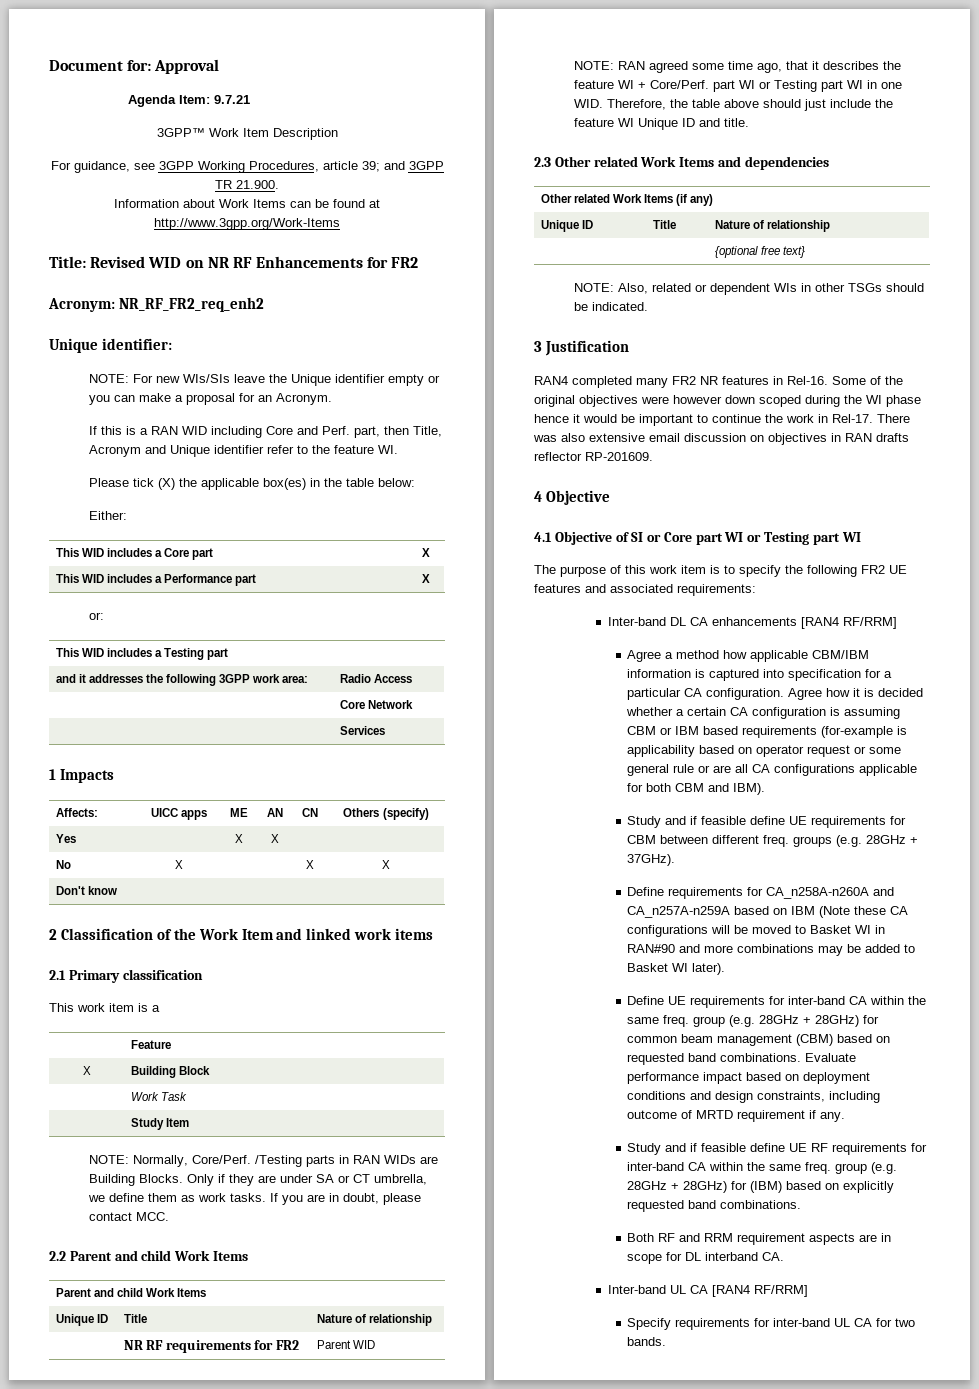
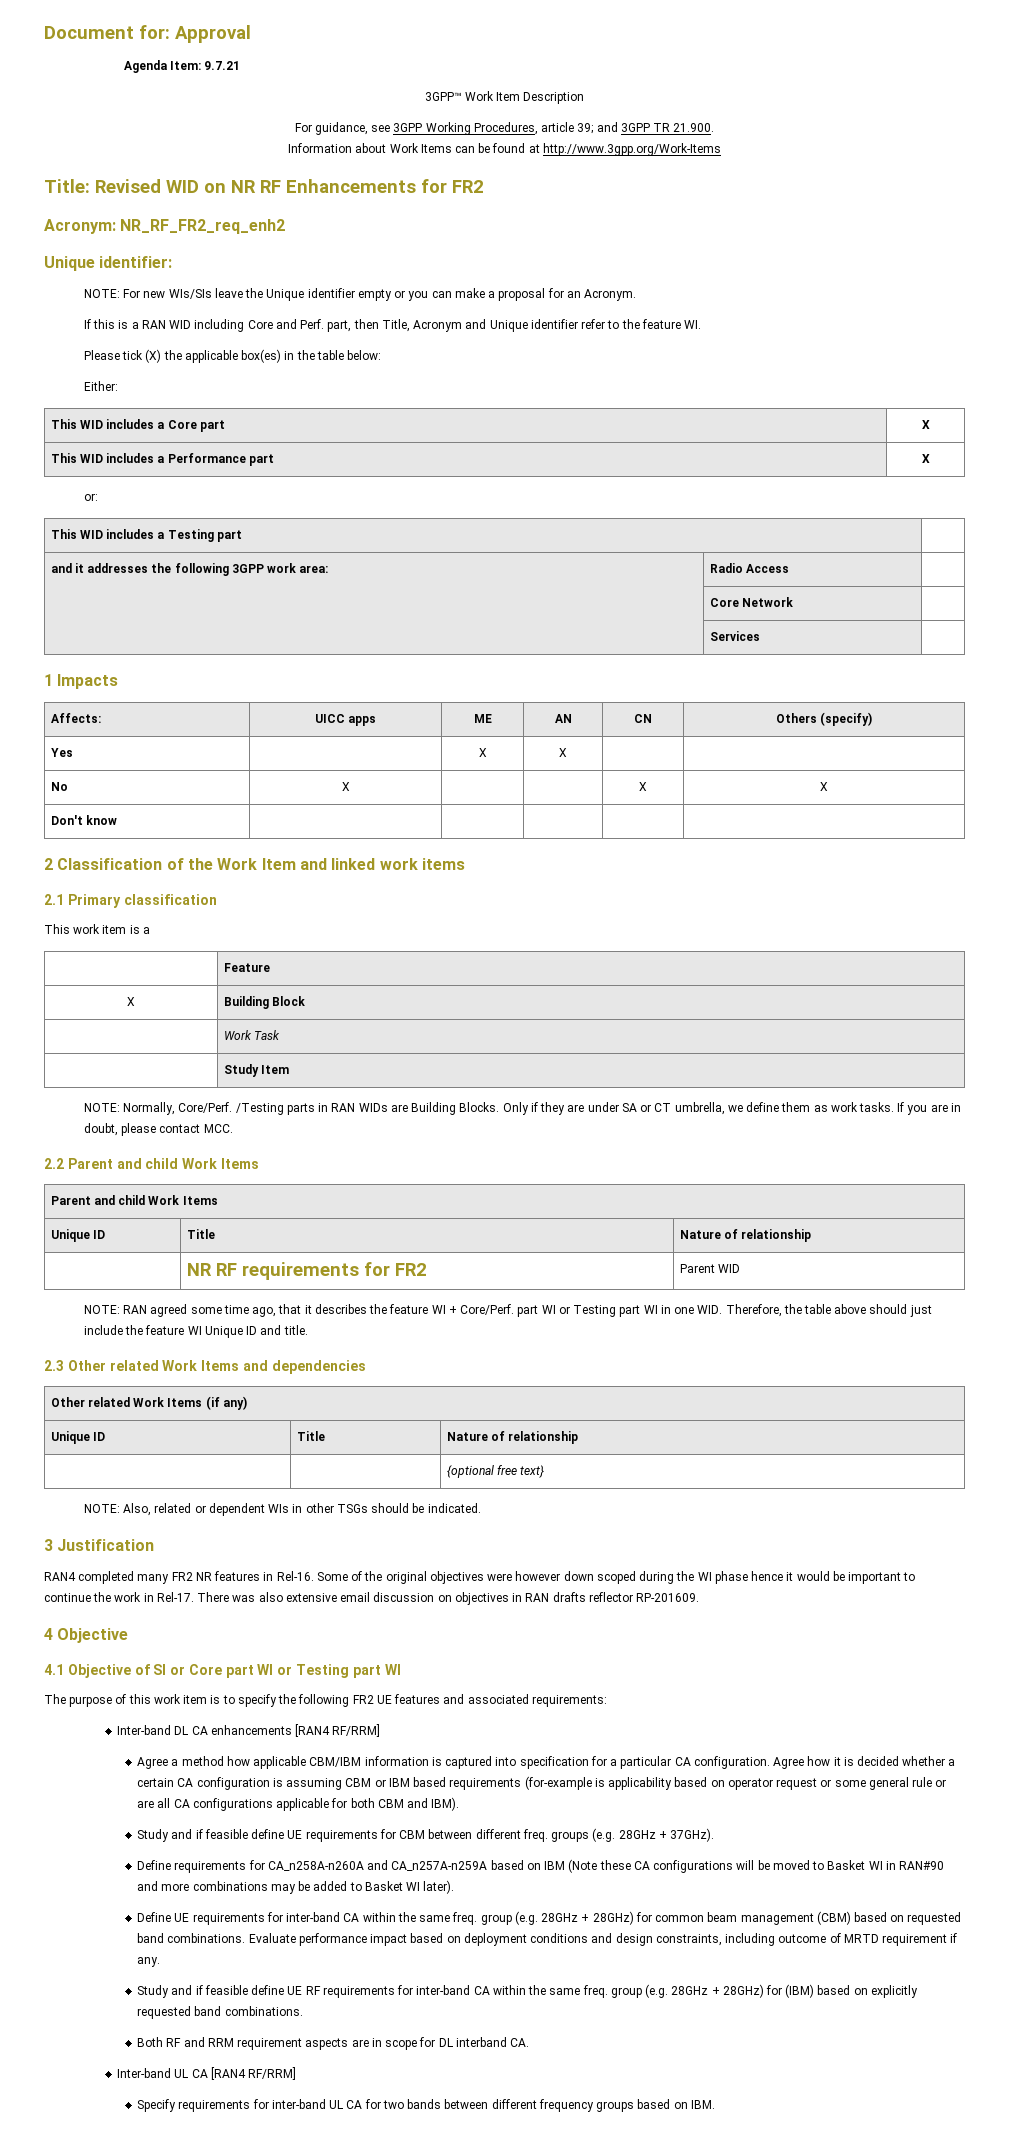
[627,1337,667,1346] bands. -> [407,2099,715,2112] bands between different frequency groups based on IBM.

